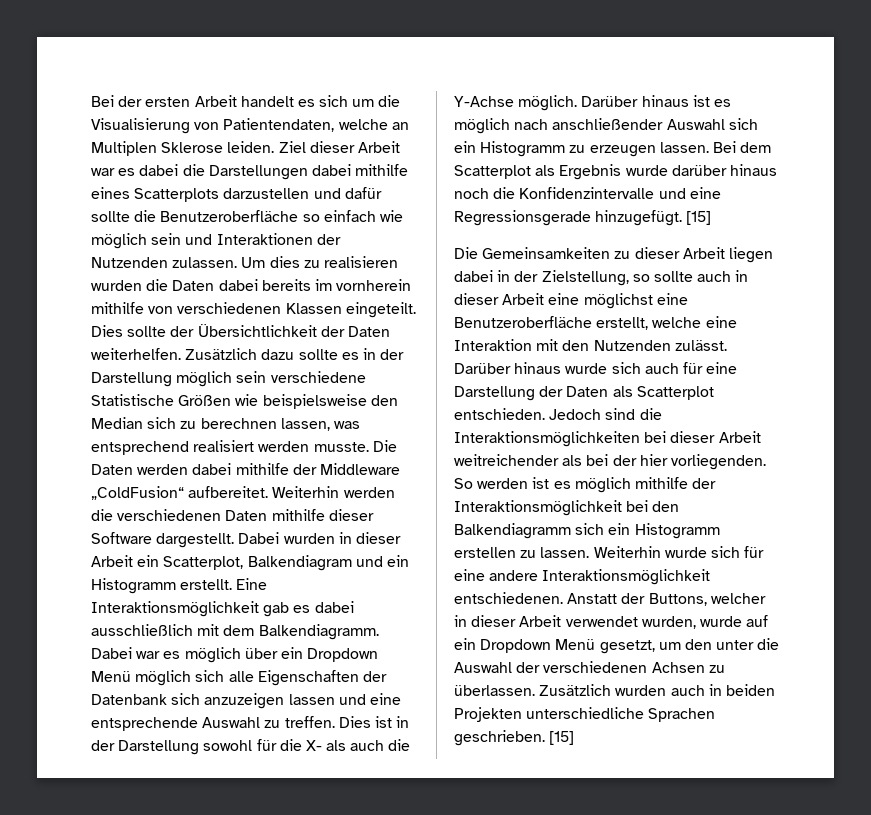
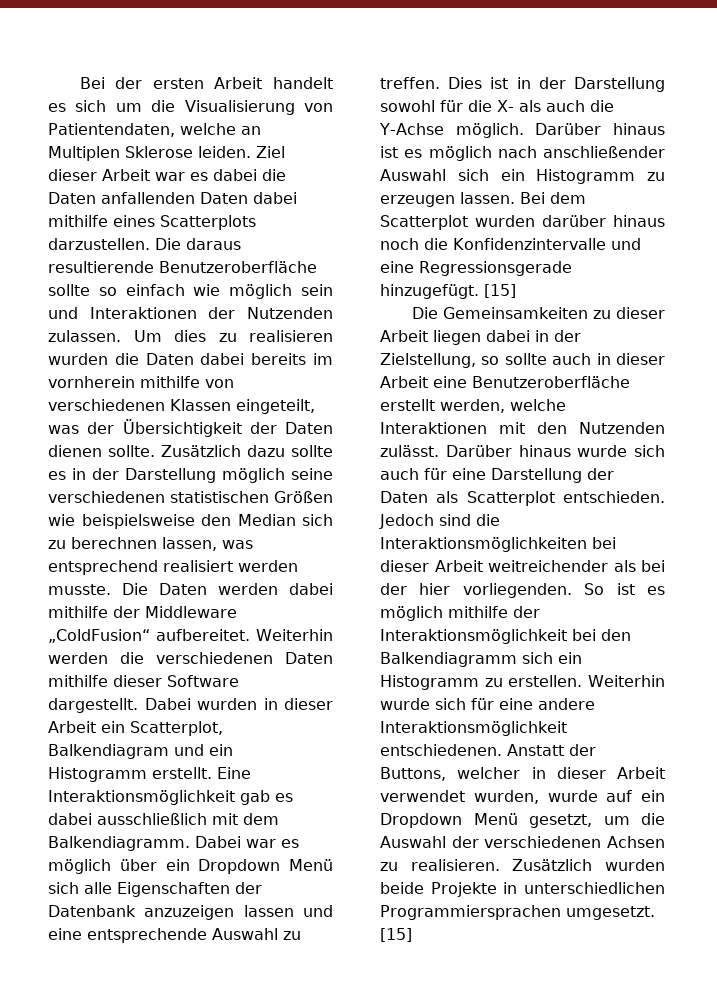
[208,165,308,180] Darstellungen -> [48,192,248,204] Daten anfallenden Daten
[223,187,382,199] [91,210,299,222] darzustellen und dafür sollte die Benutzeroberfläche -> [48,238,241,250] [48,261,317,273] [48,284,90,296] darzustellen. Die daraus resultierende Benutzeroberfläche sollte
[345,302,416,318] [91,324,390,337] [91,348,181,360] eingeteilt. Dies sollte der Übersichtlichkeit der Daten weiterhelfen. -> [236,399,315,414] [48,419,333,437] [48,445,155,457] eingeteilt, was der Übersichtigkeit der Daten dienen sollte.
[236,371,366,383] [91,394,174,406] sein verschiedene Statistische -> [291,468,333,480] [48,491,269,503] seine verschiedenen statistischen
[135,670,192,686] möglich -> (333, 865) none
[171,693,201,705] sich -> (136, 911) none
[535,164,668,180] als Ergebnis wurde -> [475,215,535,227] wurden
[583,293,688,309] [454,316,737,330] [454,339,532,351] möglichst eine Benutzeroberfläche erstellt, welche eine Interaktion -> [472,376,630,388] [380,399,566,413] [380,422,487,434] Benutzeroberfläche erstellt werden, welche Interaktionen
[477,478,529,489] werden -> (605, 589) none
[454,547,590,558] erstellen zu lassen. -> [484,675,583,687] zu erstellen.
[684,639,755,650] den unter -> (630, 820) none
[454,685,535,696] überlassen. -> [410,859,500,871] realisieren.
[670,684,775,696] [454,707,716,722] [454,730,545,746] auch in beiden Projekten unterschiedliche Sprachen geschrieben. -> [380,882,665,897] [380,905,655,920] beide Projekte in unterschiedlichen Programmiersprachen umgesetzt.

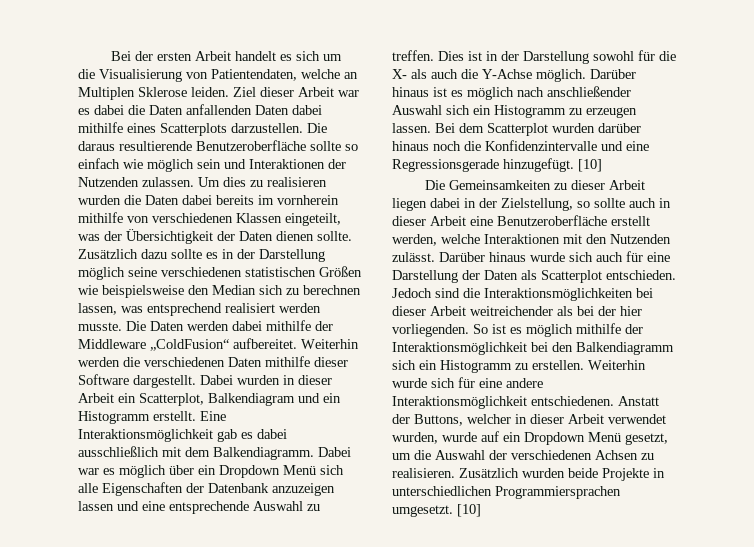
[484,284,516,298] [15] -> [578,159,602,172] [10]
[380,928,412,942] [15] -> [457,504,481,517] [10]

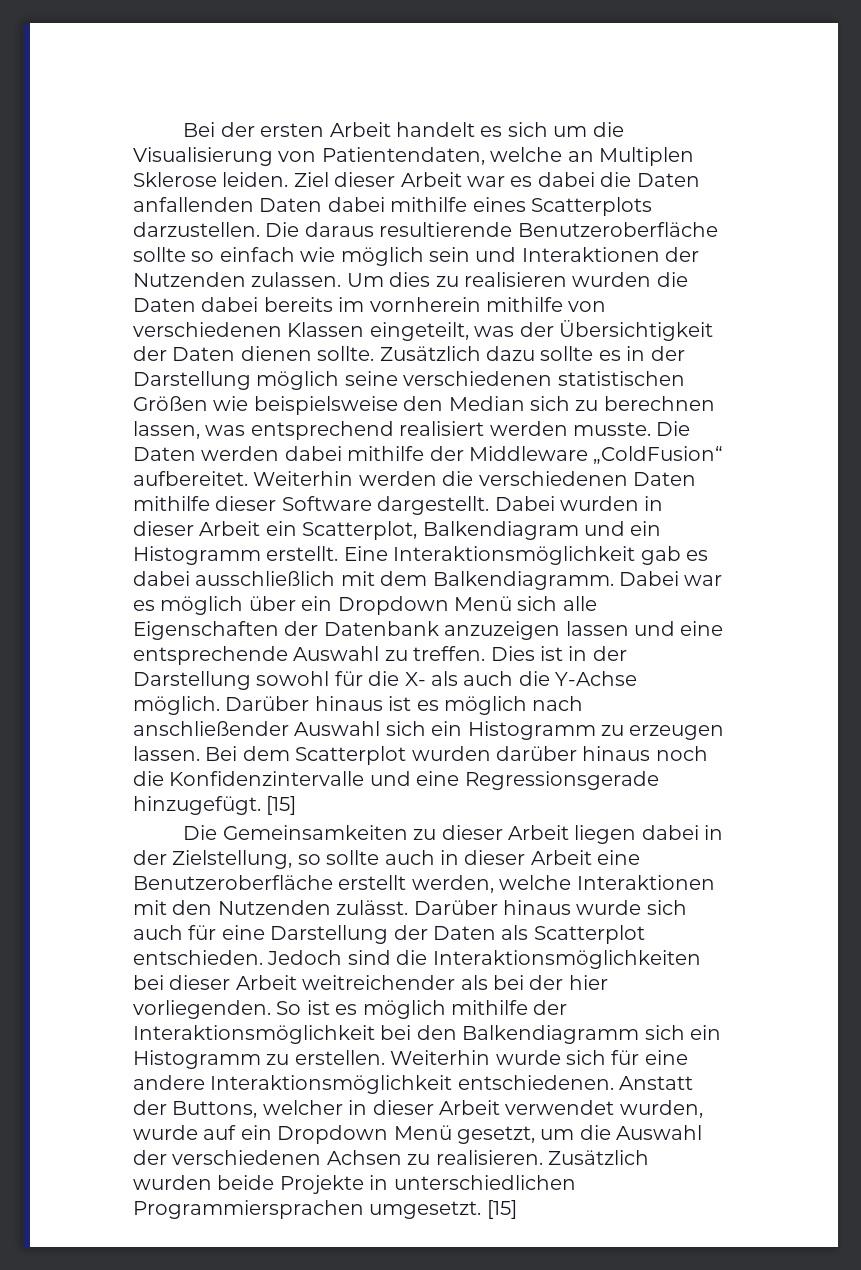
[578,159,602,172] [10] -> [266,796,297,815] [15]
[457,504,481,517] [10] -> [486,1200,517,1219] [15]

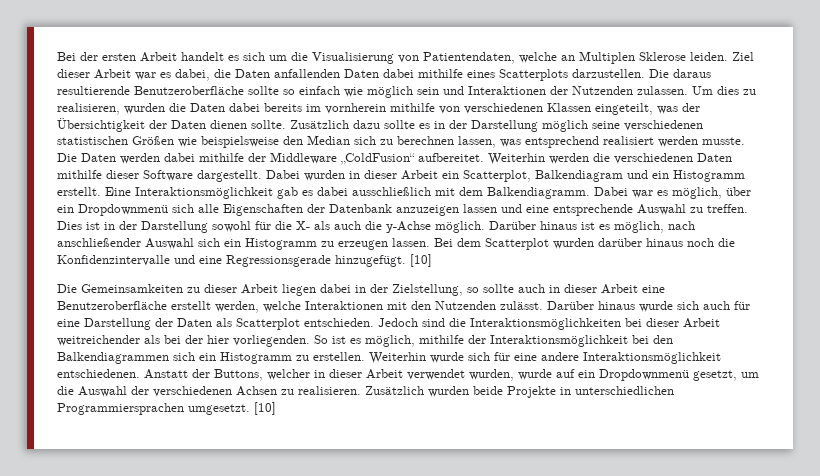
[537,172,595,187] dabei -> [175,69,210,81] dabei,
[463,272,567,287] realisieren -> [57,103,120,115] realisieren,
[160,596,244,615] möglich -> [672,187,722,199] möglich,
[337,596,512,615] Dropdown Menü -> [78,204,168,216] Dropdownmenü
[555,671,638,686] Y-Achse -> [386,221,431,233] y-Achse
[444,696,527,715] möglich -> [614,221,664,233] möglich,
[266,796,297,815] [15] -> [410,254,432,267] [10]
[362,1000,446,1019] möglich -> [365,335,415,347] möglich,
[462,1025,640,1044] Balkendiagramm -> [57,352,169,364] Balkendiagrammen
[277,1125,452,1144] Dropdown Menü -> [599,369,689,381] Dropdownmenü
[486,1200,517,1219] [15] -> [254,402,276,415] [10]

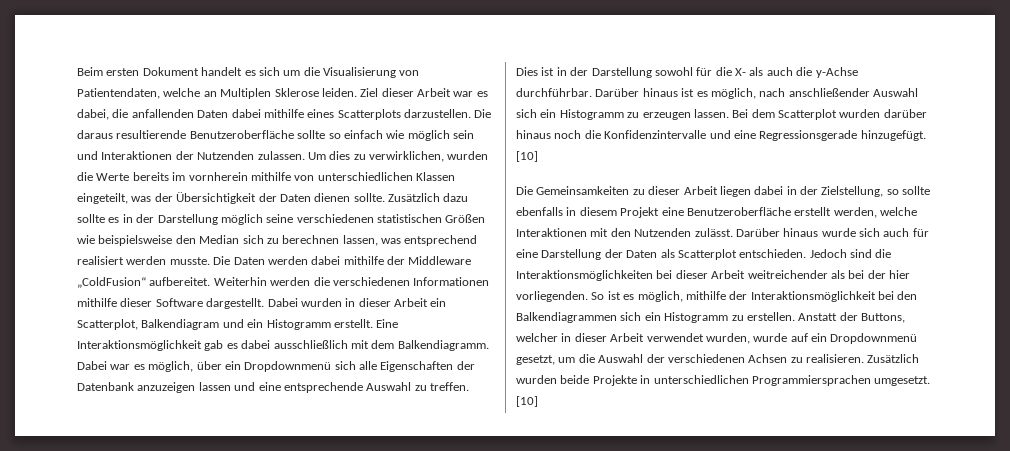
[57,52,177,62] Bei der ersten Arbeit -> [77,67,199,76] Beim ersten Dokument
[235,69,270,78] Daten -> (129, 113) none
[57,103,120,115] realisieren, -> [369,151,444,162] verwirklichen,
[190,103,260,112] Daten dabei -> [96,173,130,181] Werte
[464,103,543,114] verschiedenen -> [317,172,413,181] unterschiedlichen
[697,153,732,162] Daten -> [413,277,490,286] Informationen
[435,221,485,233] möglich. -> [516,88,592,97] durchführbar.
[518,284,638,294] auch in dieser Arbeit -> [516,207,660,218] ebenfalls in diesem Projekt
[369,352,721,364] [57,369,140,378] Weiterhin wurde sich für eine andere Interaktionsmöglichkeit entschiedenen. -> (795, 316) none

